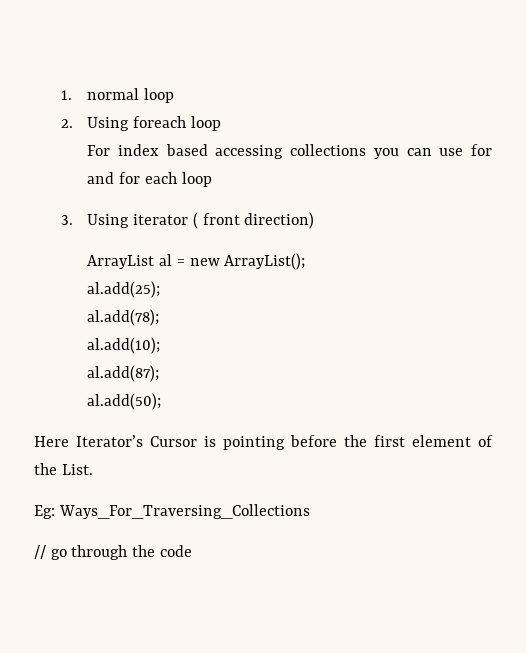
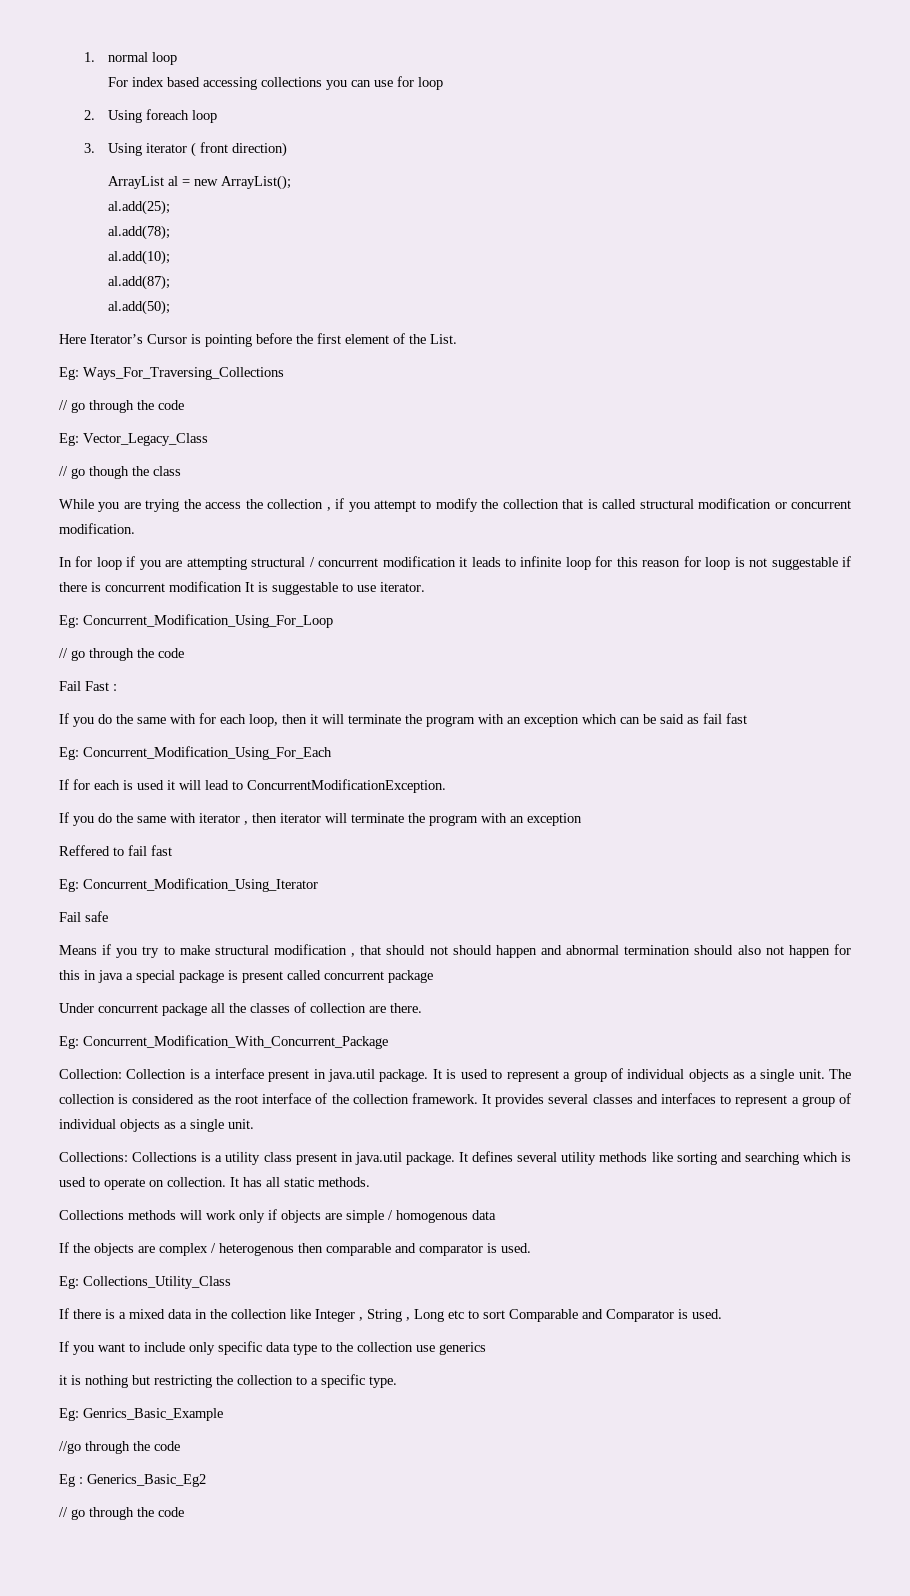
[60,116,221,131] // 2. Using foreach loop -> (178, 58) none
[87,172,177,184] and for each -> [418,77,444,90] [83,109,190,123] loop // 2. Using foreach
(192, 551) none -> [59,433,208,446] [59,466,181,479] [59,498,852,512] [59,523,135,534] [59,556,852,570] [59,581,425,595] [59,614,333,628] [59,648,184,661] [59,681,117,691] [59,713,747,727] [59,746,332,760] [59,779,446,793] [59,812,582,826] [59,845,172,856] [59,878,318,892] [59,911,108,922] [59,944,851,958] [59,970,433,983] [59,1002,422,1016] [59,1035,388,1049] [59,1068,851,1082] [59,1093,851,1107] [59,1119,254,1132] [59,1151,852,1165] [59,1177,370,1190] [59,1209,496,1223] [59,1242,531,1256] [59,1276,231,1289] [59,1308,722,1322] [59,1341,486,1355] [59,1374,397,1388] [59,1408,223,1421] [59,1441,180,1454] [59,1474,206,1487] [59,1507,184,1520] // Eg: Vector_Legacy_Class // // go though the class // While you are trying the access the collection , if you attempt to modify the collection that is called structural modification or concurrent modification. // In for loop if you are attempting structural / concurrent modification it leads to infinite loop for this reason for loop is not suggestable if there is concurrent modification It is suggestable to use iterator. // Eg: Concurrent_Modification_Using_For_Loop // // go through the code // Fail Fast : // If you do the same with for each loop, then it will terminate the program with an exception which can be said as fail fast // Eg: Concurrent_Modification_Using_For_Each // If for each is used it will lead to ConcurrentModificationException. // If you do the same with iterator , then iterator will terminate the program with an exception // Reffered to fail fast // Eg: Concurrent_Modification_Using_Iterator // Fail safe // Means if you try to make structural modification , that should not should happen and abnormal termination should also not happen for this in java a special package is present called concurrent package // Under concurrent package all the classes of collection are there. // Eg: Concurrent_Modification_With_Concurrent_Package // Collection: Collection is a interface present in java.util package. It is used to represent a group of individual objects as a single unit. The collection is considered as the root interface of the collection framework. It provides several classes and interfaces to represent a group of individual objects as a single unit. // Collections: Collections is a utility class present in java.util package. It defines several utility methods like sorting and searching which is used to operate on collection. It has all static methods. // Collections methods will work only if objects are simple / homogenous data // If the objects are complex / heterogenous then comparable and comparator is used. // Eg: Collections_Utility_Class // If there is a mixed data in the collection like Integer , String , Long etc to sort Comparable and Comparator is used. // If you want to include only specific data type to the collection use generics // it is nothing but restricting the collection to a specific type. // Eg: Genrics_Basic_Example // //go through the code // Eg : Generics_Basic_Eg2 // // go through the code

